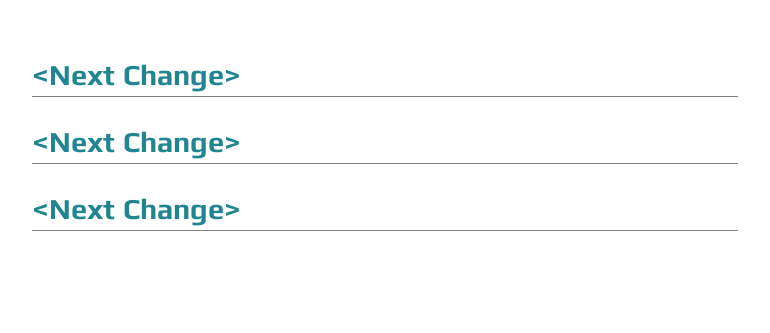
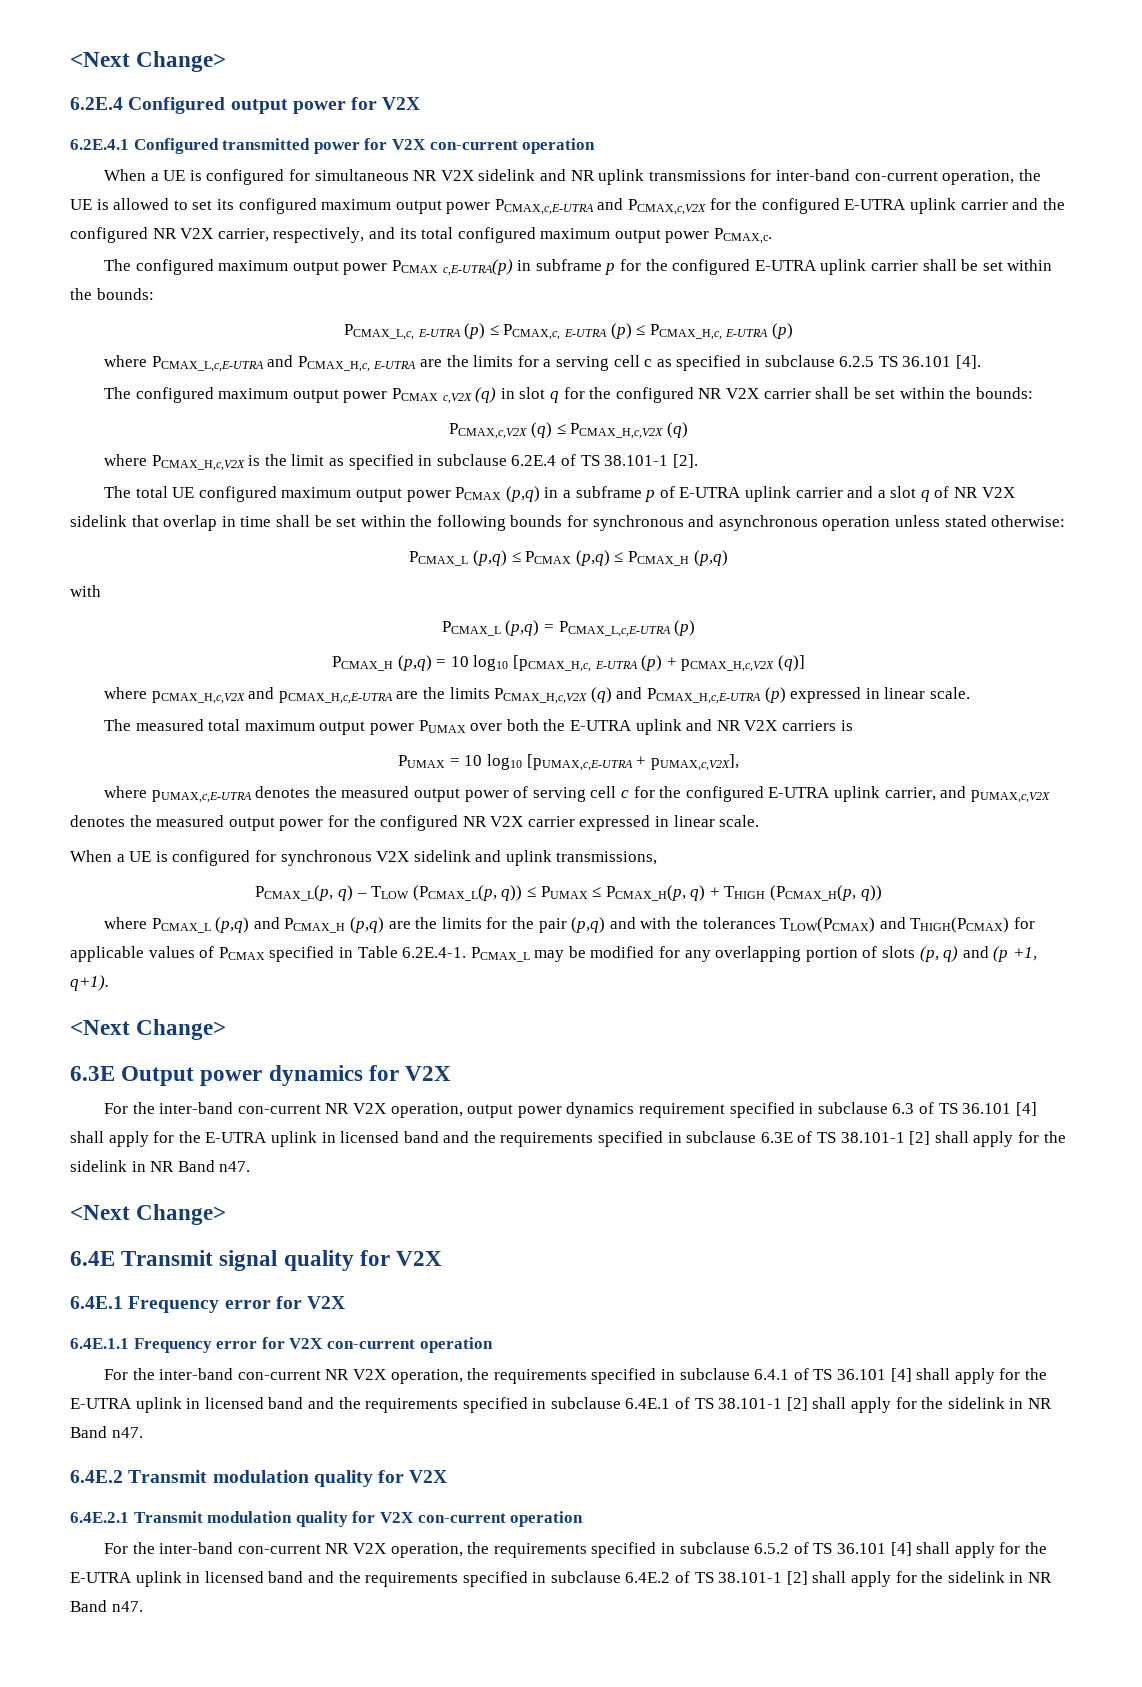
[32,64,241,92] [32,131,241,159] [32,198,241,226] <Next Change> // <Next Change> // <Next Change> -> [70,51,227,72] [70,97,421,114] [70,138,596,154] [104,169,1041,185] [70,198,1065,215] [70,227,773,244] [104,259,1053,276] [70,288,154,300] [344,323,793,340] [104,355,981,372] [104,387,1034,404] [449,422,688,439] [104,454,698,471] [104,486,1015,502] [70,515,1066,531] [409,550,728,566] [70,585,101,597] [441,620,696,637] [332,655,805,672] [104,687,970,704] [104,719,853,735] [398,754,739,771] [104,786,1050,803] [70,815,760,831] [70,850,658,866] [255,885,882,901] [104,917,1035,933] [70,946,1037,962] [70,975,109,991] [70,1019,227,1040] [70,1065,452,1086] [104,1102,1037,1118] [70,1131,1066,1147] [70,1160,251,1172] [70,1204,227,1225] [70,1250,443,1271] [70,1296,346,1313] [70,1337,493,1353] [104,1368,1047,1384] [70,1397,1052,1413] [70,1426,143,1438] [70,1470,448,1487] [70,1511,584,1527] [104,1542,1047,1558] [70,1571,1052,1587] [70,1600,143,1612] <Next Change> // 6.2E.4 Configured output power for V2X // 6.2E.4.1 Configured transmitted power for V2X con-current operation // When a UE is configured for simultaneous NR V2X sidelink and NR uplink transmissions for inter-band con-current operation, the UE is allowed to set its configured maximum output power PCMAX,c,E-UTRA and PCMAX,c,V2X for the configured E-UTRA uplink carrier and the configured NR V2X carrier, respectively, and its total configured maximum output power PCMAX,c. // The configured maximum output power PCMAX c,E-UTRA(p) in subframe p for the configured E-UTRA uplink carrier shall be set within the bounds: // PCMAX_L,c, E-UTRA (p) ≤ PCMAX,c, E-UTRA (p) ≤ PCMAX_H,c, E-UTRA (p) // where PCMAX_L,c,E-UTRA and PCMAX_H,c, E-UTRA are the limits for a serving cell c as specified in subclause 6.2.5 TS 36.101 [4]. // The configured maximum output power PCMAX c,V2X (q) in slot q for the configured NR V2X carrier shall be set within the bounds: // PCMAX,c,V2X (q) ≤ PCMAX_H,c,V2X (q) // where PCMAX_H,c,V2X is the limit as specified in subclause 6.2E.4 of TS 38.101-1 [2]. // The total UE configured maximum output power PCMAX (p,q) in a subframe p of E-UTRA uplink carrier and a slot q of NR V2X sidelink that overlap in time shall be set within the following bounds for synchronous and asynchronous operation unless stated otherwise: // PCMAX_L (p,q) ≤ PCMAX (p,q) ≤ PCMAX_H (p,q) // with // PCMAX_L (p,q) = PCMAX_L,c,E-UTRA (p) // PCMAX_H (p,q) = 10 log10 [pCMAX_H,c, E-UTRA (p) + pCMAX_H,c,V2X (q)] // where pCMAX_H,c,V2X and pCMAX_H,c,E-UTRA are the limits PCMAX_H,c,V2X (q) and PCMAX_H,c,E-UTRA (p) expressed in linear scale. // The measured total maximum output power PUMAX over both the E-UTRA uplink and NR V2X carriers is // PUMAX = 10 log10 [pUMAX,c,E-UTRA + pUMAX,c,V2X], // where pUMAX,c,E-UTRA denotes the measured output power of serving cell c for the configured E-UTRA uplink carrier, and pUMAX,c,V2X denotes the measured output power for the configured NR V2X carrier expressed in linear scale. // When a UE is configured for synchronous V2X sidelink and uplink transmissions, // PCMAX_L(p, q) – TLOW (PCMAX_L(p, q)) ≤ PUMAX ≤ PCMAX_H(p, q) + THIGH (PCMAX_H(p, q)) // where PCMAX_L (p,q) and PCMAX_H (p,q) are the limits for the pair (p,q) and with the tolerances TLOW(PCMAX) and THIGH(PCMAX) for applicable values of PCMAX specified in Table 6.2E.4-1. PCMAX_L may be modified for any overlapping portion of slots (p, q) and (p +1, q+1). // <Next Change> // 6.3E Output power dynamics for V2X // For the inter-band con-current NR V2X operation, output power dynamics requirement specified in subclause 6.3 of TS 36.101 [4] shall apply for the E-UTRA uplink in licensed band and the requirements specified in subclause 6.3E of TS 38.101-1 [2] shall apply for the sidelink in NR Band n47. // <Next Change> // 6.4E Transmit signal quality for V2X // 6.4E.1 Frequency error for V2X // 6.4E.1.1 Frequency error for V2X con-current operation // For the inter-band con-current NR V2X operation, the requirements specified in subclause 6.4.1 of TS 36.101 [4] shall apply for the E-UTRA uplink in licensed band and the requirements specified in subclause 6.4E.1 of TS 38.101-1 [2] shall apply for the sidelink in NR Band n47. // 6.4E.2 Transmit modulation quality for V2X // 6.4E.2.1 Transmit modulation quality for V2X con-current operation // For the inter-band con-current NR V2X operation, the requirements specified in subclause 6.5.2 of TS 36.101 [4] shall apply for the E-UTRA uplink in licensed band and the requirements specified in subclause 6.4E.2 of TS 38.101-1 [2] shall apply for the sidelink in NR Band n47.

